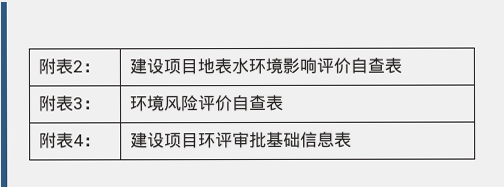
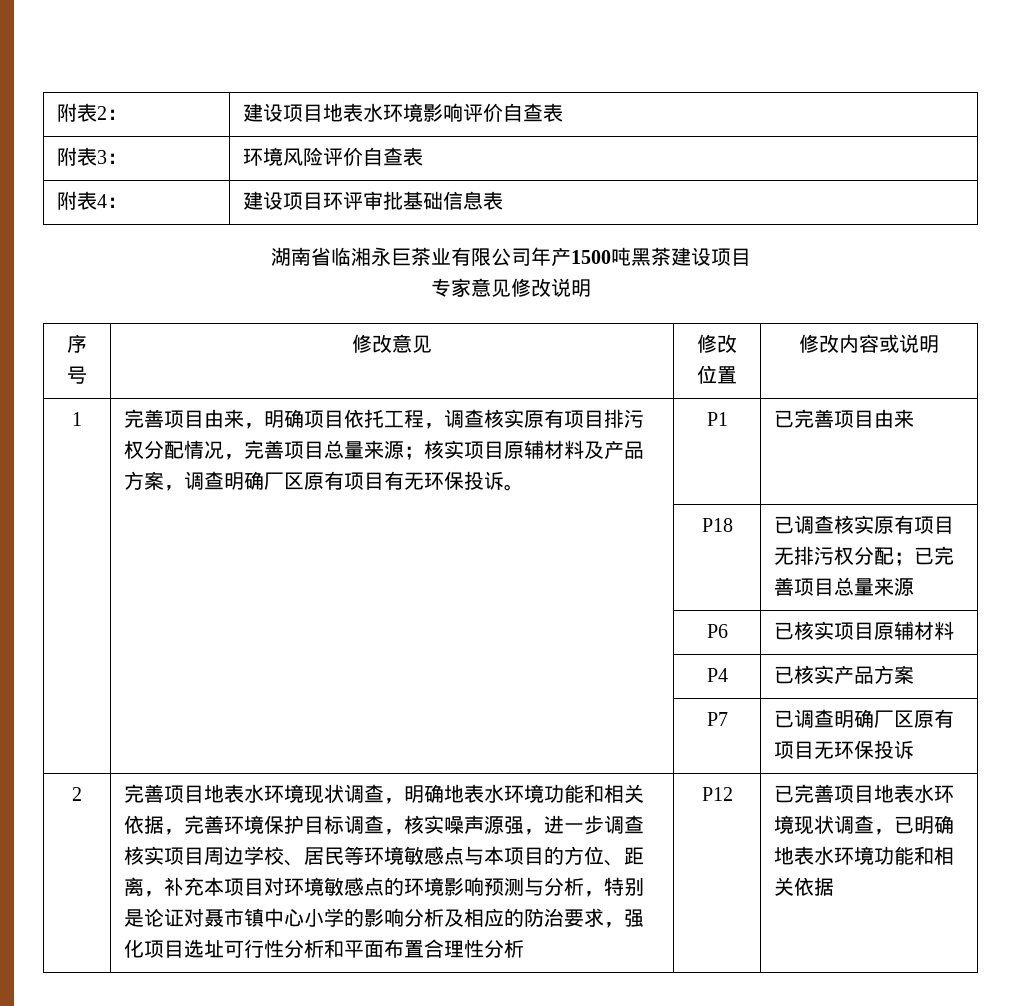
(353, 139) none -> [270,247,751,266] [430,278,591,297] [67,334,87,353] [67,366,87,384] [352,334,432,353] [697,334,737,353] [697,365,737,384] [799,334,940,353] [72,412,82,426] [124,409,645,429] [124,440,645,460] [124,471,525,491] [706,412,728,426] [774,409,915,428] [701,518,733,532] [774,515,955,534] [774,546,955,566] [774,577,915,596] [706,624,728,638] [774,621,955,640] [706,668,728,682] [774,665,915,684] [706,712,728,726] [774,709,955,728] [774,740,915,759] [72,787,82,801] [124,784,645,804] [124,815,645,835] [124,846,645,866] [124,877,645,897] [124,908,645,928] [124,939,525,958] [701,787,733,801] [774,784,955,803] [774,815,955,835] [774,846,955,865] [774,877,835,896] // 湖南省临湘永巨茶业有限公司年产1500吨黑茶建设项目 // 专家意见修改说明 // 序号 | 修改意见 | 修改位置 | 修改内容或说明 // 1 | 完善项目由来，明确项目依托工程，调查核实原有项目排污权分配情况，完善项目总量来源；核实项目原辅材料及产品方案，调查明确厂区原有项目有无环保投诉。 | P1 | 已完善项目由来 // | | P18 | 已调查核实原有项目无排污权分配；已完善项目总量来源 // | | P6 | 已核实项目原辅材料 // | | P4 | 已核实产品方案 // | | P7 | 已调查明确厂区原有项目无环保投诉 // 2 | 完善项目地表水环境现状调查，明确地表水环境功能和相关依据，完善环境保护目标调查，核实噪声源强，进一步调查核实项目周边学校、居民等环境敏感点与本项目的方位、距离，补充本项目对环境敏感点的环境影响预测与分析，特别是论证对聂市镇中心小学的影响分析及相应的防治要求，强化项目选址可行性分析和平面布置合理性分析 | P12 | 已完善项目地表水环境现状调查，已明确地表水环境功能和相关依据

